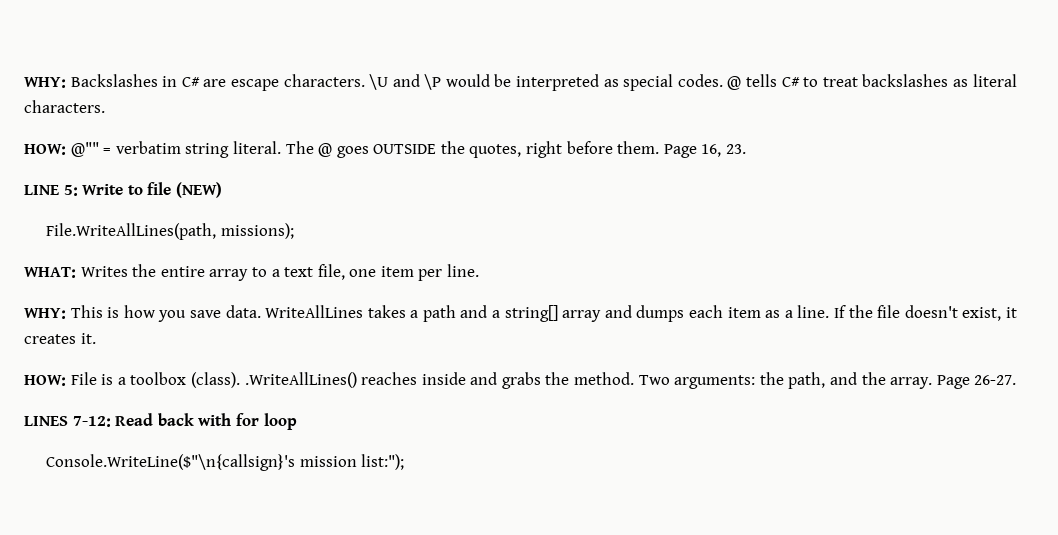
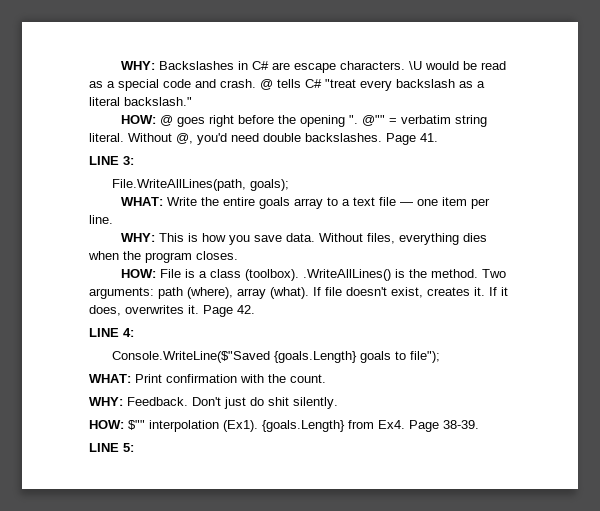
[392,74,1017,91] [24,100,105,113] [24,144,66,155] and \P would be interpreted as special codes. @ tells C# to treat backslashes as literal characters. // HOW: -> [424,61,506,70] [89,79,485,91] [89,97,192,106] [120,115,358,127] would be read as a special code and crash. @ tells C# "treat every backslash as a literal backslash." // HOW: @ goes right before the opening ".
[285,141,747,158] [24,182,222,198] The @ goes OUTSIDE the quotes, right before them. Page 16, 23. // LINE 5: Write to file (NEW) -> [128,133,438,145] [89,156,134,165] Without @, you'd need double backslashes. Page 41. // LINE 3:
[220,223,294,239] [24,266,128,278] missions); // WHAT: Writes -> [249,179,289,191] [120,197,197,206] goals); // WHAT: Write
(205, 271) none -> [258,197,290,209] goals
[317,264,345,280] file, -> [378,197,413,206] file —
[265,305,1017,322] [24,333,96,344] [24,372,1017,389] [24,413,297,430] [46,454,405,471] WriteAllLines takes a path and a string[] array and dumps each item as a line. If the file doesn't exist, it creates it. // HOW: File is a toolbox (class). .WriteAllLines() reaches inside and grabs the method. Two arguments: the path, and the array. Page 26-27. // LINES 7-12: Read back with for loop // Console.WriteLine($"\n{callsign}'s mission list:"); -> [318,233,487,245] [88,251,238,263] [120,269,506,281] [89,287,508,299] [89,305,255,317] [89,328,134,337] [111,351,440,363] [89,374,326,383] [89,397,338,409] [89,420,479,432] [89,443,134,452] Without files, everything dies when the program closes. // HOW: File is a class (toolbox). .WriteAllLines() is the method. Two arguments: path (where), array (what). If file doesn't exist, creates it. If it does, overwrites it. Page 42. // LINE 4: // Console.WriteLine($"Saved {goals.Length} goals to file"); // WHAT: Print confirmation with the count. // WHY: Feedback. Don't just do shit silently. // HOW: $"" interpolation (Ex1). {goals.Length} from Ex4. Page 38-39. // LINE 5:

